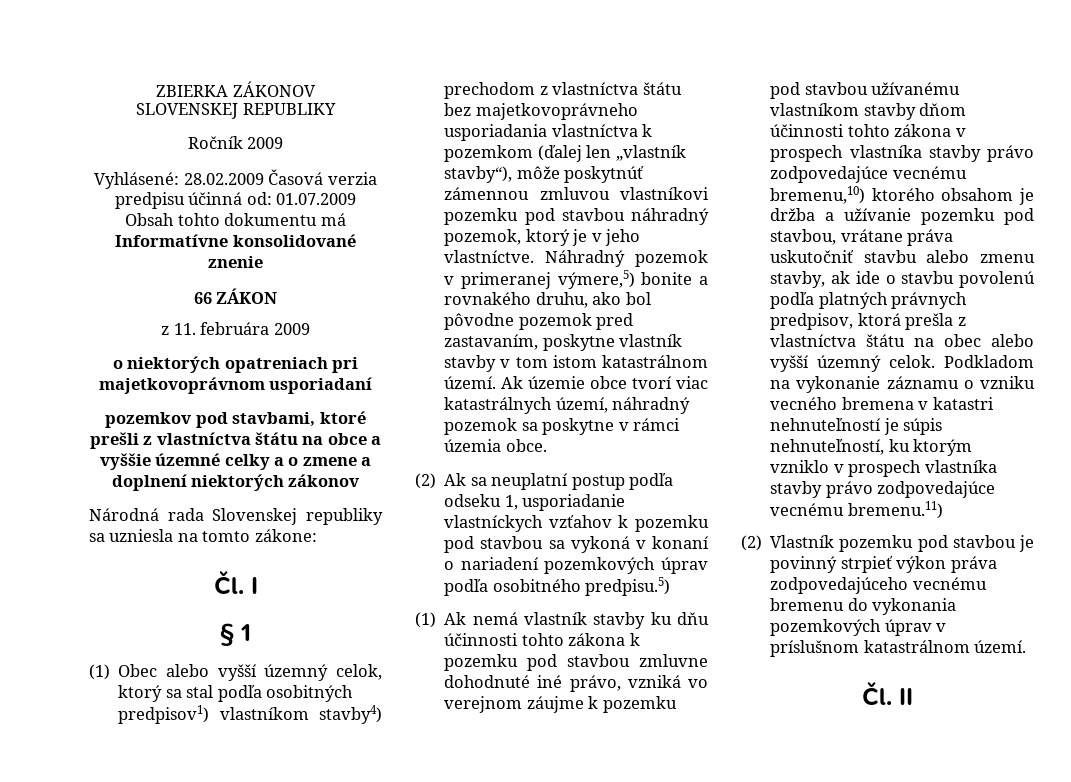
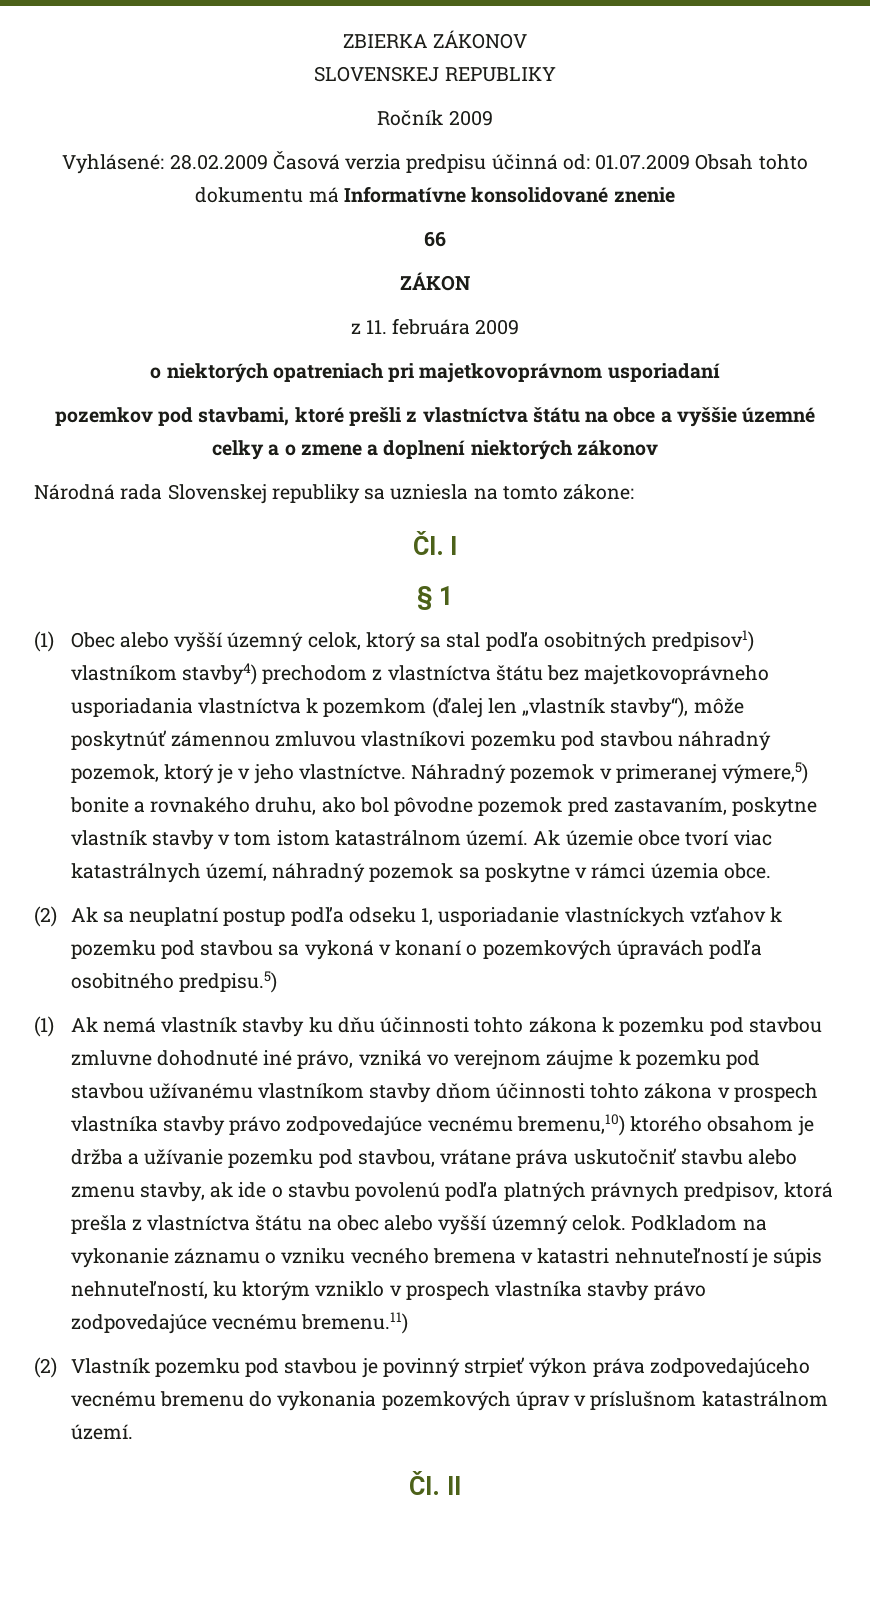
(212, 298) none -> (446, 239) //
[460,557,708,574] nariadení pozemkových úprav -> [482,940,704,960] pozemkových úpravách

